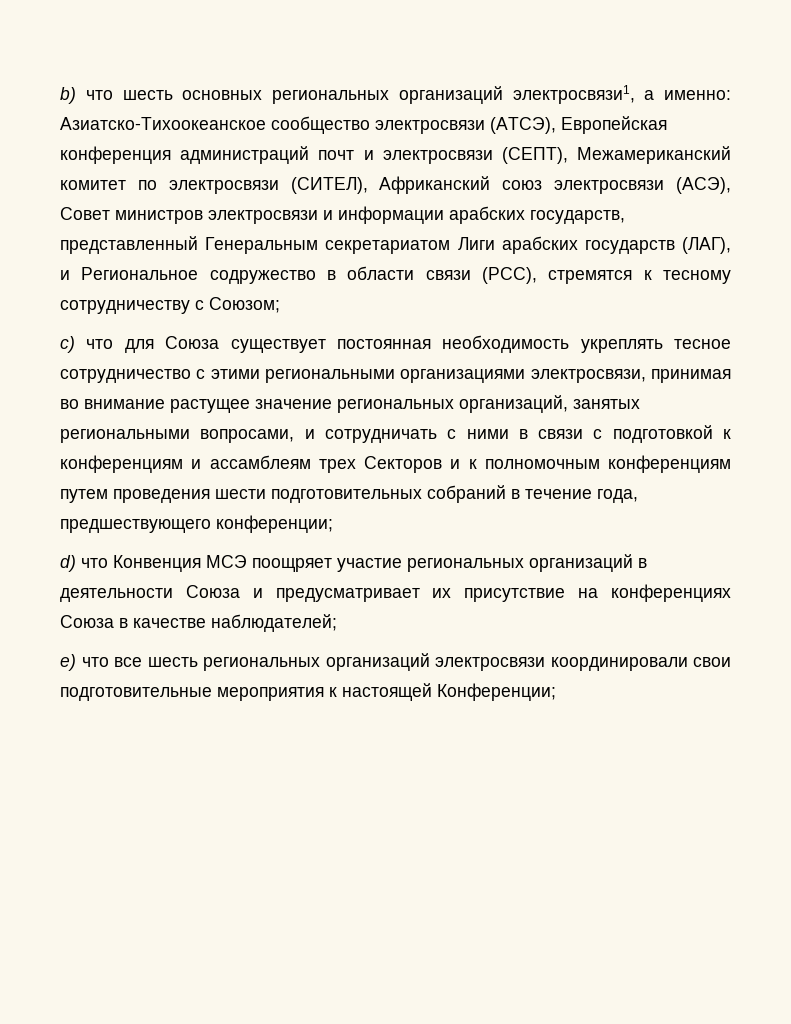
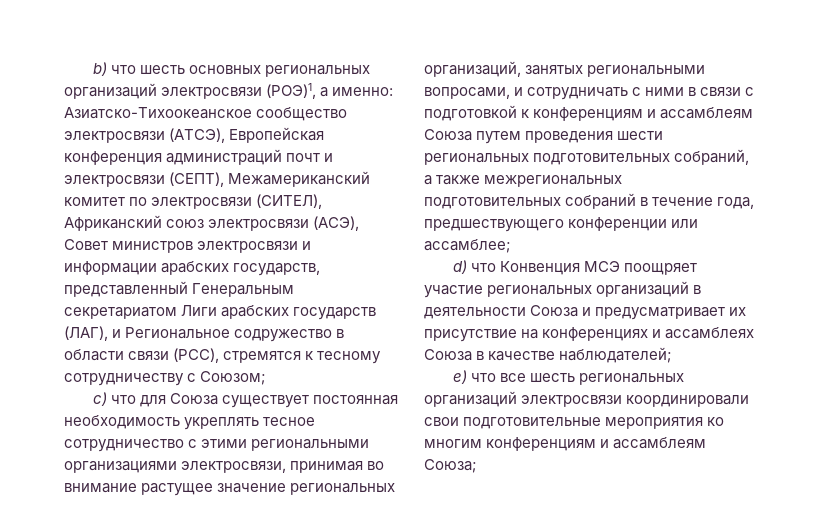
[512,85,635,104] электросвязи1, -> [161,83,317,99] электросвязи (РОЭ)1,
[318,455,731,473] [60,489,266,503] трех Секторов и к полномочным конференциям путем проведения шести -> [424,129,664,144] [424,149,750,165] [424,175,623,187] Союза путем проведения шести региональных подготовительных собраний, а также межрегиональных
[216,515,333,533] конференции; -> [568,217,699,231] [424,239,511,253] конференции или ассамблее;
(731, 593) none -> [652,327,755,339] и ассамблеях
[329,683,556,701] к настоящей Конференции; -> [707,417,725,426] [424,437,707,451] [424,459,477,473] ко многим конференциям и ассамблеям Союза;

